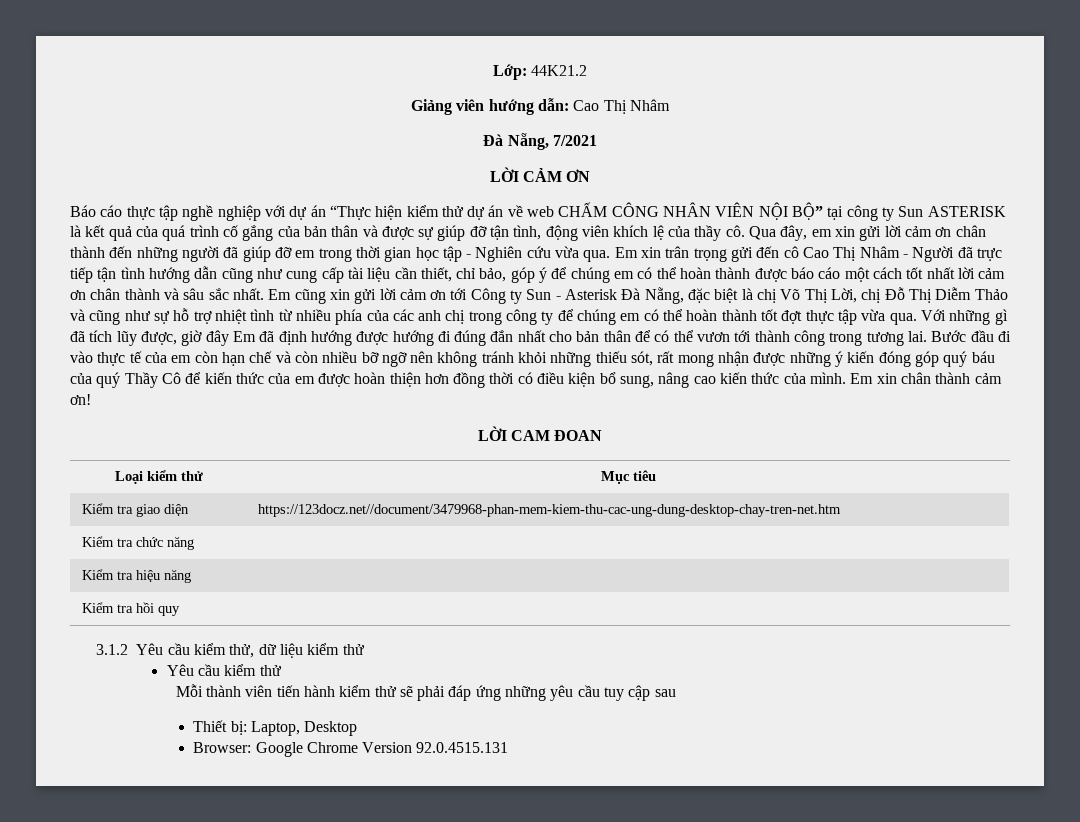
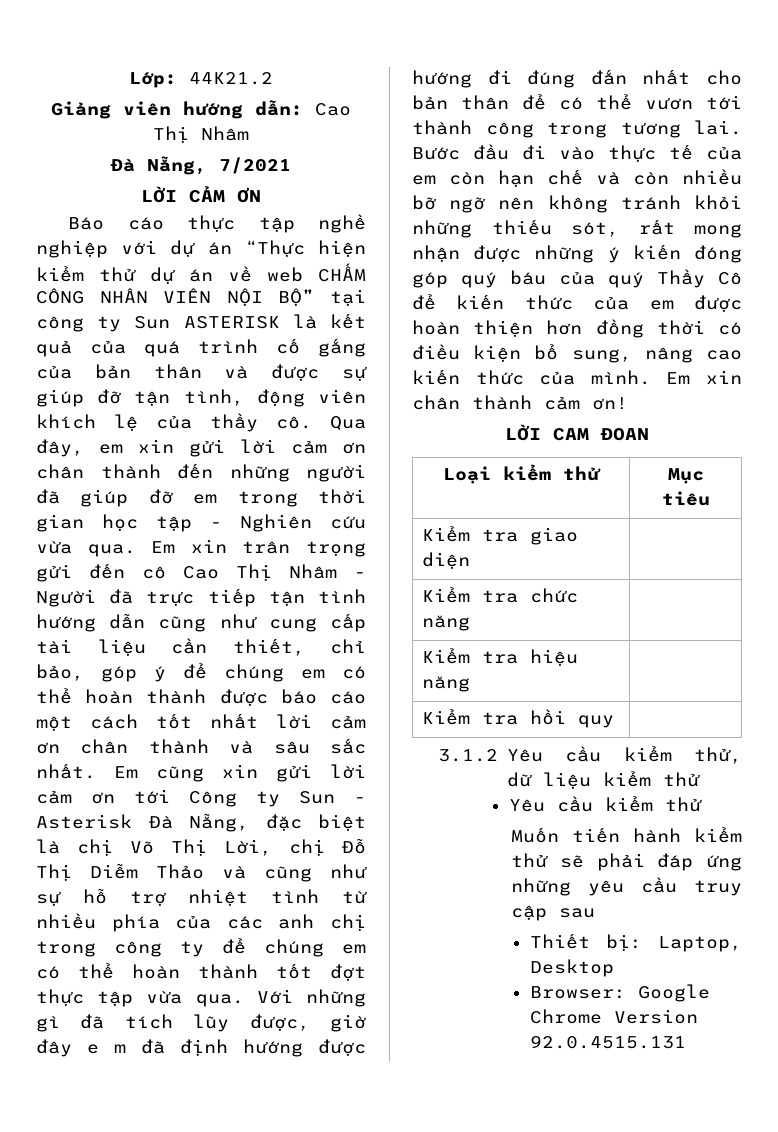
[232,331,256,342] Em -> [87,1044,126,1054] e m
[258,504,842,517] https://123docz.net//document/3479968-phan-mem-kiem-thu-cac-ung-dung-desktop-chay-tren-net.htm -> (471, 560) none
[175,684,273,697] Mỗi thành viên -> [511,827,559,843] Muốn
[604,687,625,701] tuy -> [694,880,742,896] truy

